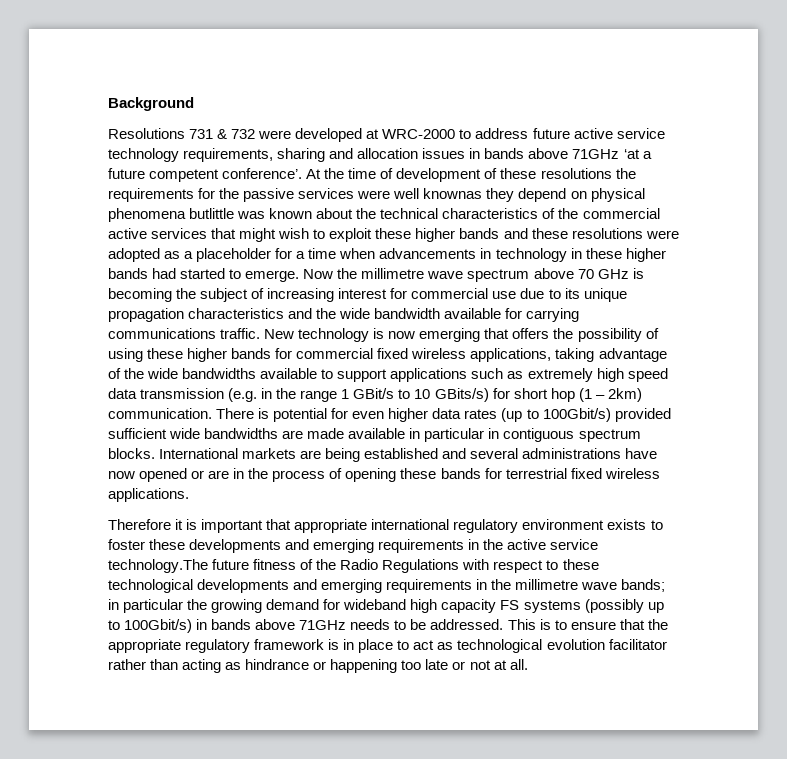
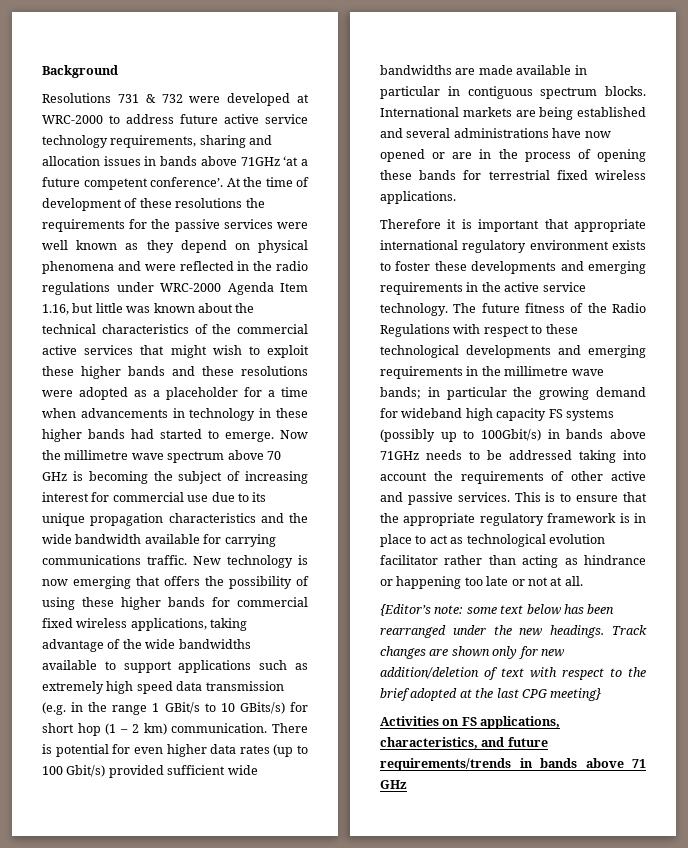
[423,188,483,199] knownas -> [76,240,139,250] known as
[189,208,235,219] butlittle -> [117,261,308,271] [42,282,308,295] [42,303,123,315] and were reflected in the radio regulations under WRC-2000 Agenda Item 1.16, but little
[607,388,642,402] 2km) -> [131,723,167,735] 2 km)
[542,408,611,422] 100Gbit/s) -> [42,765,106,777] 100 Gbit/s)
[108,559,208,573] technology.The -> [380,303,477,316] technology. The
[430,619,504,630] addressed. -> [509,450,646,463] [380,471,646,484] [380,492,510,505] addressed taking into account the requirements of other active and passive services.
(528, 664) none -> [380,604,615,616] [380,625,647,638] [380,646,564,659] [380,667,646,680] [380,688,602,701] [380,716,561,729] [380,737,548,749] [380,758,646,771] [380,780,407,789] // {Editor’s note: some text below has been rearranged under the new headings. Track changes are shown only for new addition/deletion of text with respect to the brief adopted at the last CPG meeting} // Activities on FS applications, characteristics, and future requirements/trends in bands above 71 GHz

